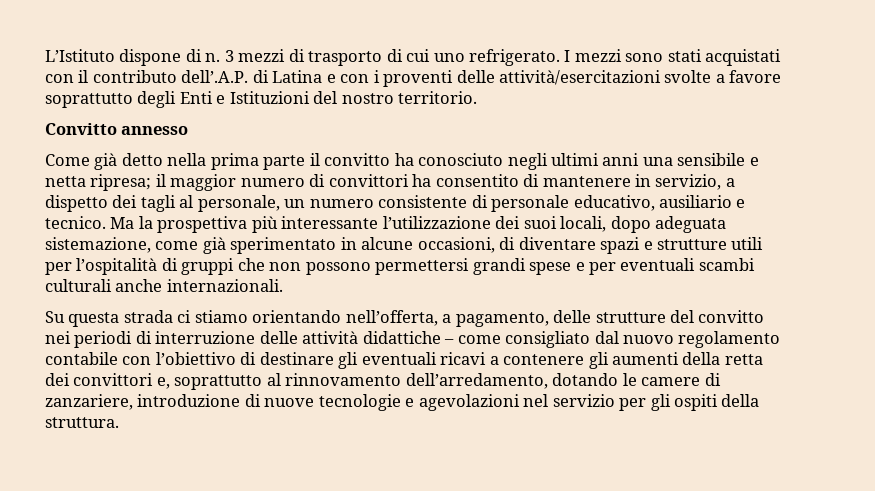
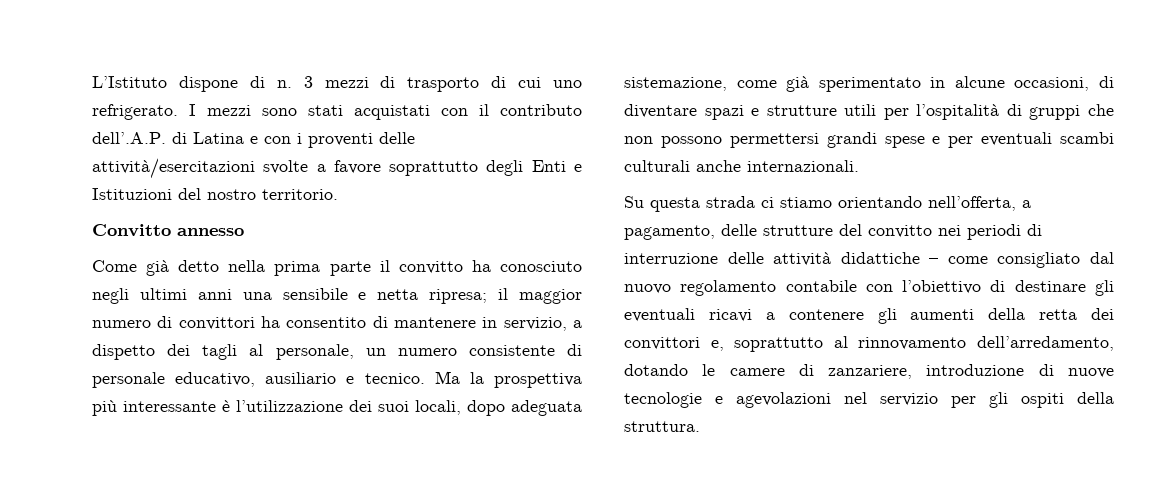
(379, 222) none -> [222,400,230,412] è

